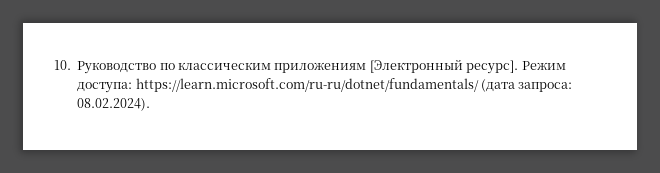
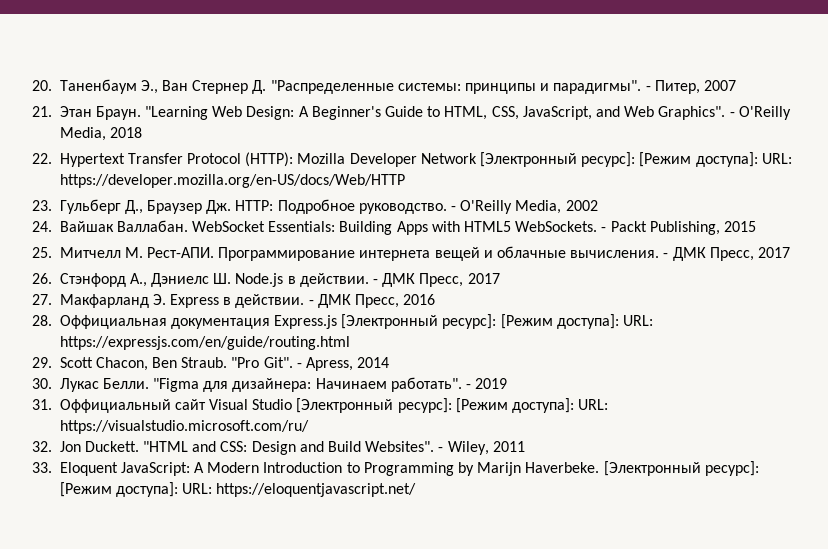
[54,59,566,74] [77,78,573,93] [77,98,151,111] 10. Руководство по классическим приложениям [Электронный ресурс]. Режим доступа: https://learn.microsoft.com/ru-ru/dotnet/fundamentals/ (дата запроса: 08.02.2024). -> [32,79,736,94] [32,106,791,120] [59,127,142,141] [32,152,792,167] [59,174,405,188] [32,199,598,214] [32,220,756,235] [32,246,790,261] [32,273,500,287] [32,294,436,308] [32,314,654,329] [59,336,350,350] [32,357,390,371] [32,377,508,392] [32,398,609,413] [59,420,309,434] [32,441,525,455] [32,461,759,476] [59,482,417,497] 20. Таненбаум Э., Ван Стернер Д. "Распределенные системы: принципы и парадигмы". - Питер, 2007 // 21. Этан Браун. "Learning Web Design: A Beginner's Guide to HTML, CSS, JavaScript, and Web Graphics". - O'Reilly Media, 2018 // 22. Hypertext Transfer Protocol (HTTP): Mozilla Developer Network [Электронный ресурс]: [Режим доступа]: URL: https://developer.mozilla.org/en-US/docs/Web/HTTP // 23. Гульберг Д., Браузер Дж. HTTP: Подробное руководство. - O'Reilly Media, 2002 // 24. Вайшак Валлабан. WebSocket Essentials: Building Apps with HTML5 WebSockets. - Packt Publishing, 2015 // 25. Митчелл М. Рест-АПИ. Программирование интернета вещей и облачные вычисления. - ДМК Пресс, 2017 // 26. Стэнфорд А., Дэниелс Ш. Node.js в действии. - ДМК Пресс, 2017 // 27. Макфарланд Э. Express в действии. - ДМК Пресс, 2016 // 28. Оффициальная документация Express.js [Электронный ресурс]: [Режим доступа]: URL: https://expressjs.com/en/guide/routing.html // 29. Scott Chacon, Ben Straub. "Pro Git". - Apress, 2014 // 30. Лукас Белли. "Figma для дизайнера: Начинаем работать". - 2019 // 31. Оффициальный сайт Visual Studio [Электронный ресурс]: [Режим доступа]: URL: https://visualstudio.microsoft.com/ru/ // 32. Jon Duckett. "HTML and CSS: Design and Build Websites". - Wiley, 2011 // 33. Eloquent JavaScript: A Modern Introduction to Programming by Marijn Haverbeke. [Электронный ресурс]: [Режим доступа]: URL: https://eloquentjavascript.net/

